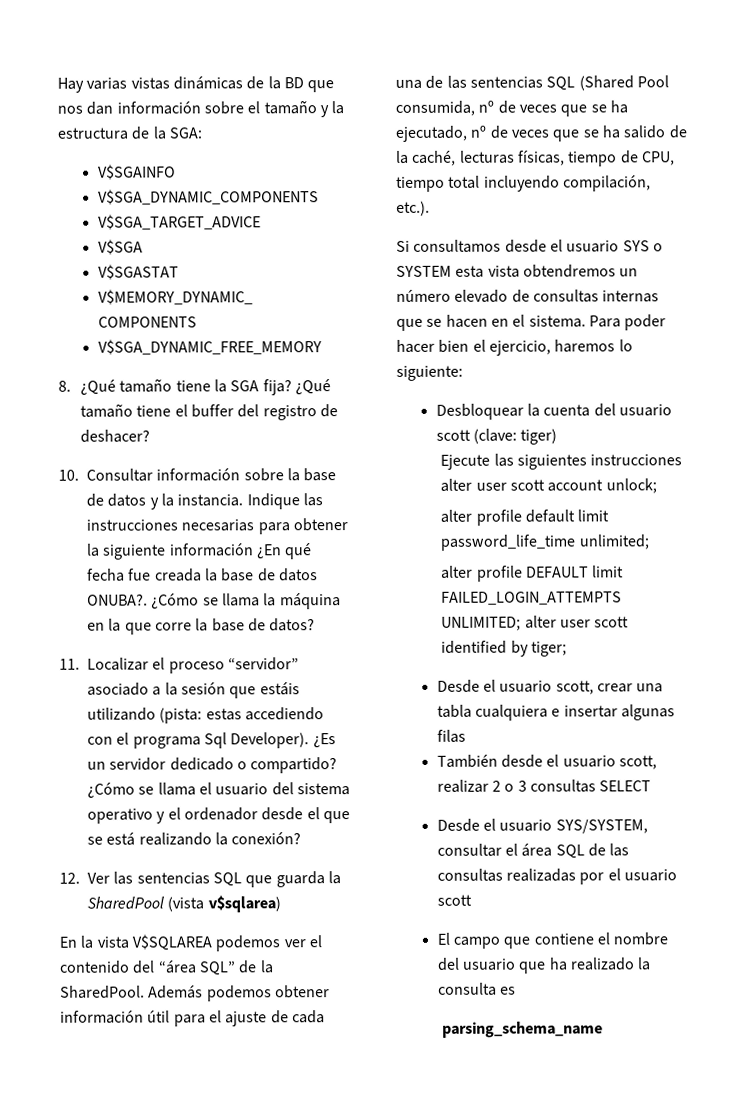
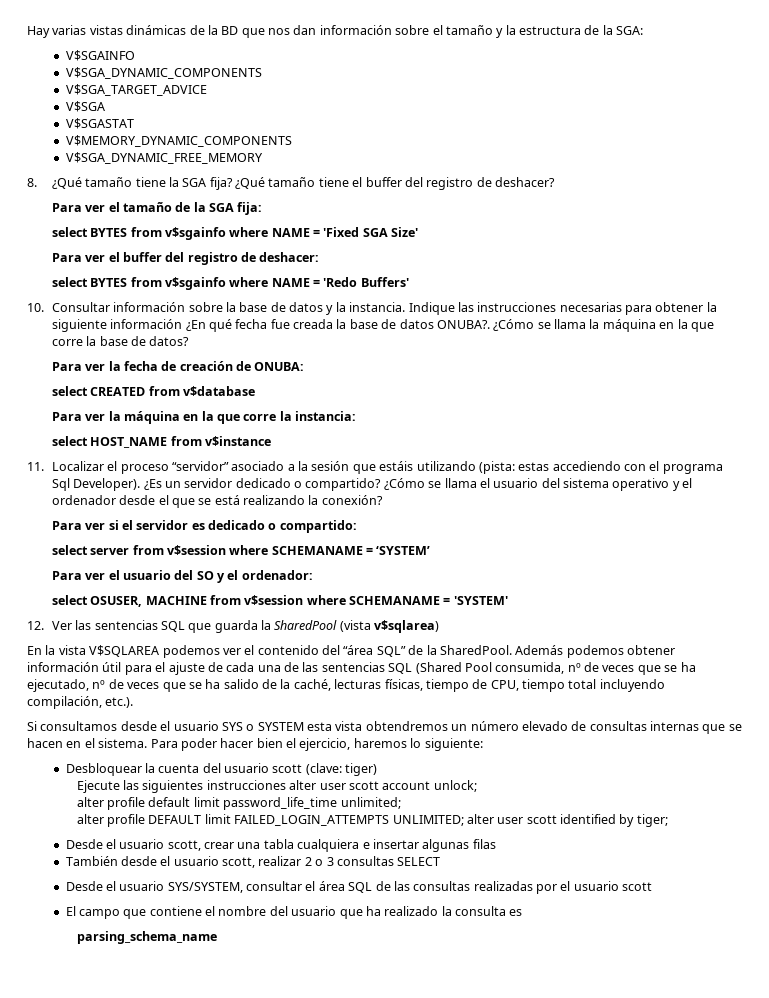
(151, 436) none -> [51,202,263,215] [51,227,419,240] [51,252,320,265] [51,277,409,290] // Para ver el tamaño de la SGA fija: // select BYTES from v$sgainfo where NAME = 'Fixed SGA Size' // Para ver el buffer del registro de deshacer: // select BYTES from v$sgainfo where NAME = 'Redo Buffers'
(316, 625) none -> [51,361,305,371] [51,386,255,396] [51,411,357,424] [51,436,271,448] // Para ver la fecha de creación de ONUBA: // select CREATED from v$database // Para ver la máquina en la que corre la instancia: // select HOST_NAME from v$instance
(302, 838) none -> [51,520,357,533] [51,545,431,555] [51,570,313,583] [51,595,508,607] // Para ver si el servidor es dedicado o compartido: // select server from v$session where SCHEMANAME = ‘SYSTEM’ // Para ver el usuario del SO y el ordenador: // select OSUSER, MACHINE from v$session where SCHEMANAME = 'SYSTEM'

